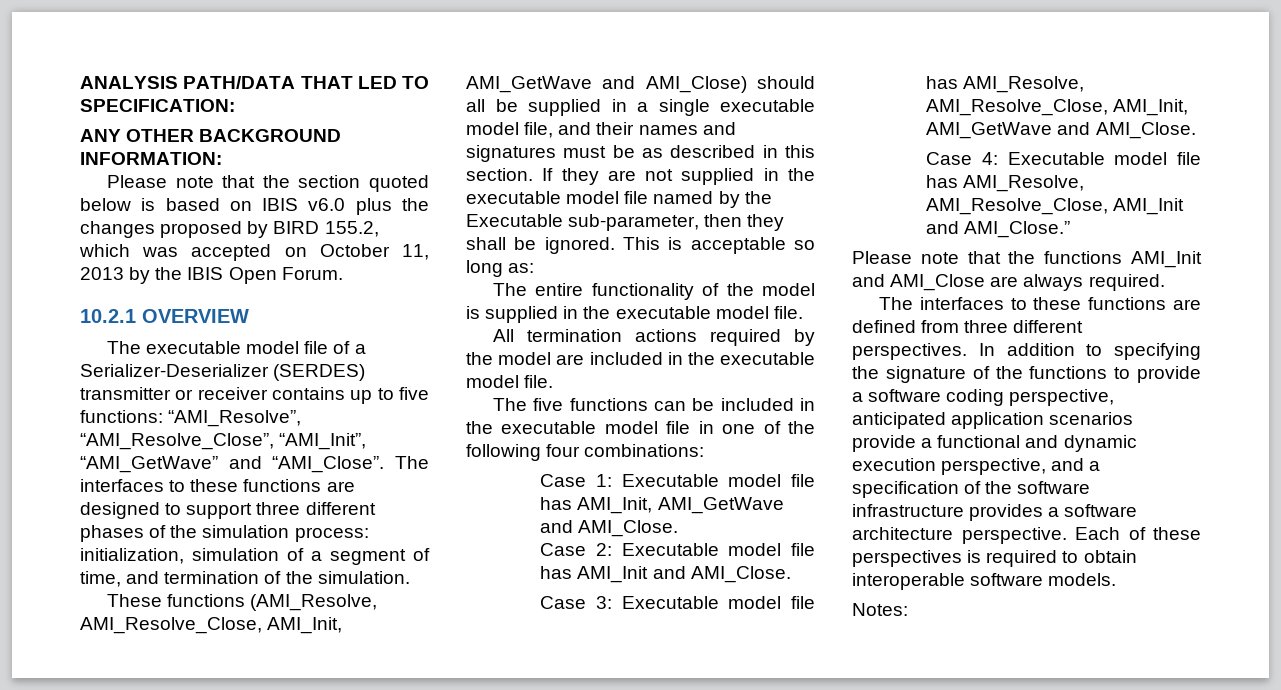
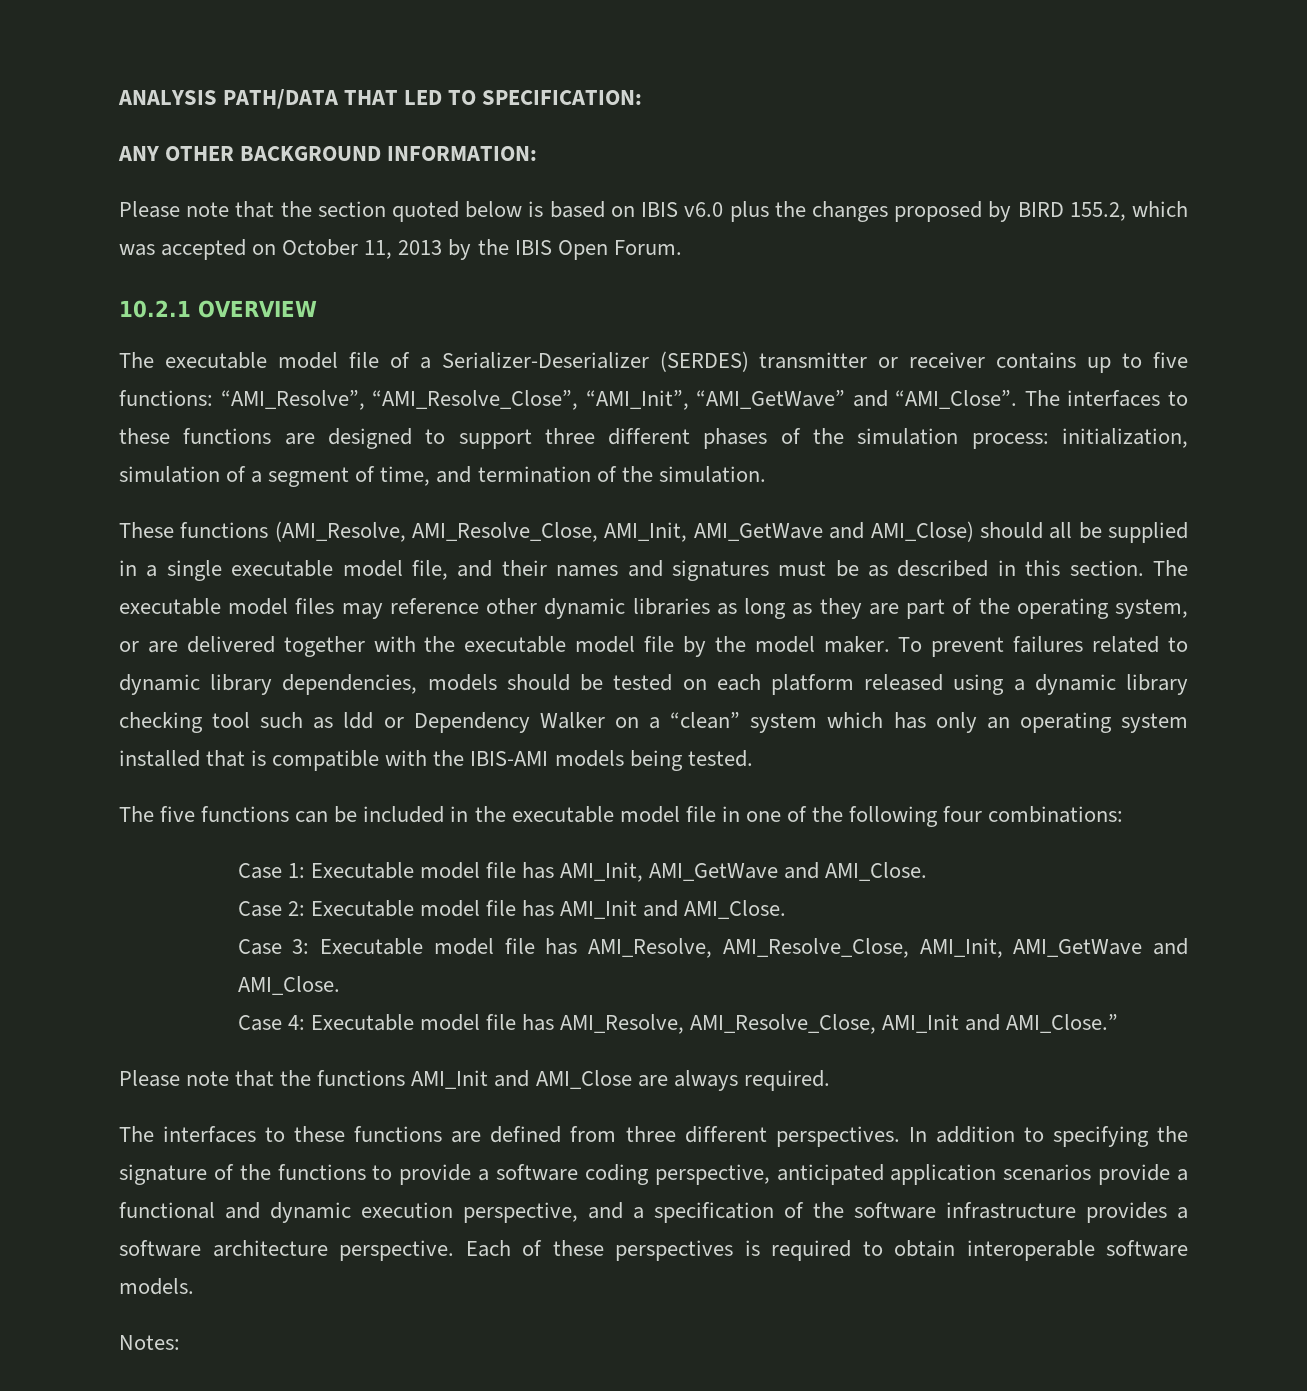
[542,168,815,185] [466,191,772,208] [466,214,785,231] [466,237,815,254] [466,260,535,277] [492,283,815,300] [466,306,803,323] [492,329,815,346] [466,352,815,365] [466,375,554,388] If they are not supplied in the executable model file named by the Executable sub-parameter, then they shall be ignored. This is acceptable so long as: // The entire functionality of the model is supplied in the executable model file. // All termination actions required by the model are included in the executable model file. -> [1153,560,1189,576] [119,598,1188,619] [119,636,1188,657] [119,674,1188,695] [119,712,1188,733] [119,750,753,771] The executable model files may reference other dynamic libraries as long as they are part of the operating system, or are delivered together with the executable model file by the model maker. To prevent failures related to dynamic library dependencies, models should be tested on each platform released using a dynamic library checking tool such as ldd or Dependency Walker on a “clean” system which has only an operating system installed that is compatible with the IBIS-AMI models being tested.

